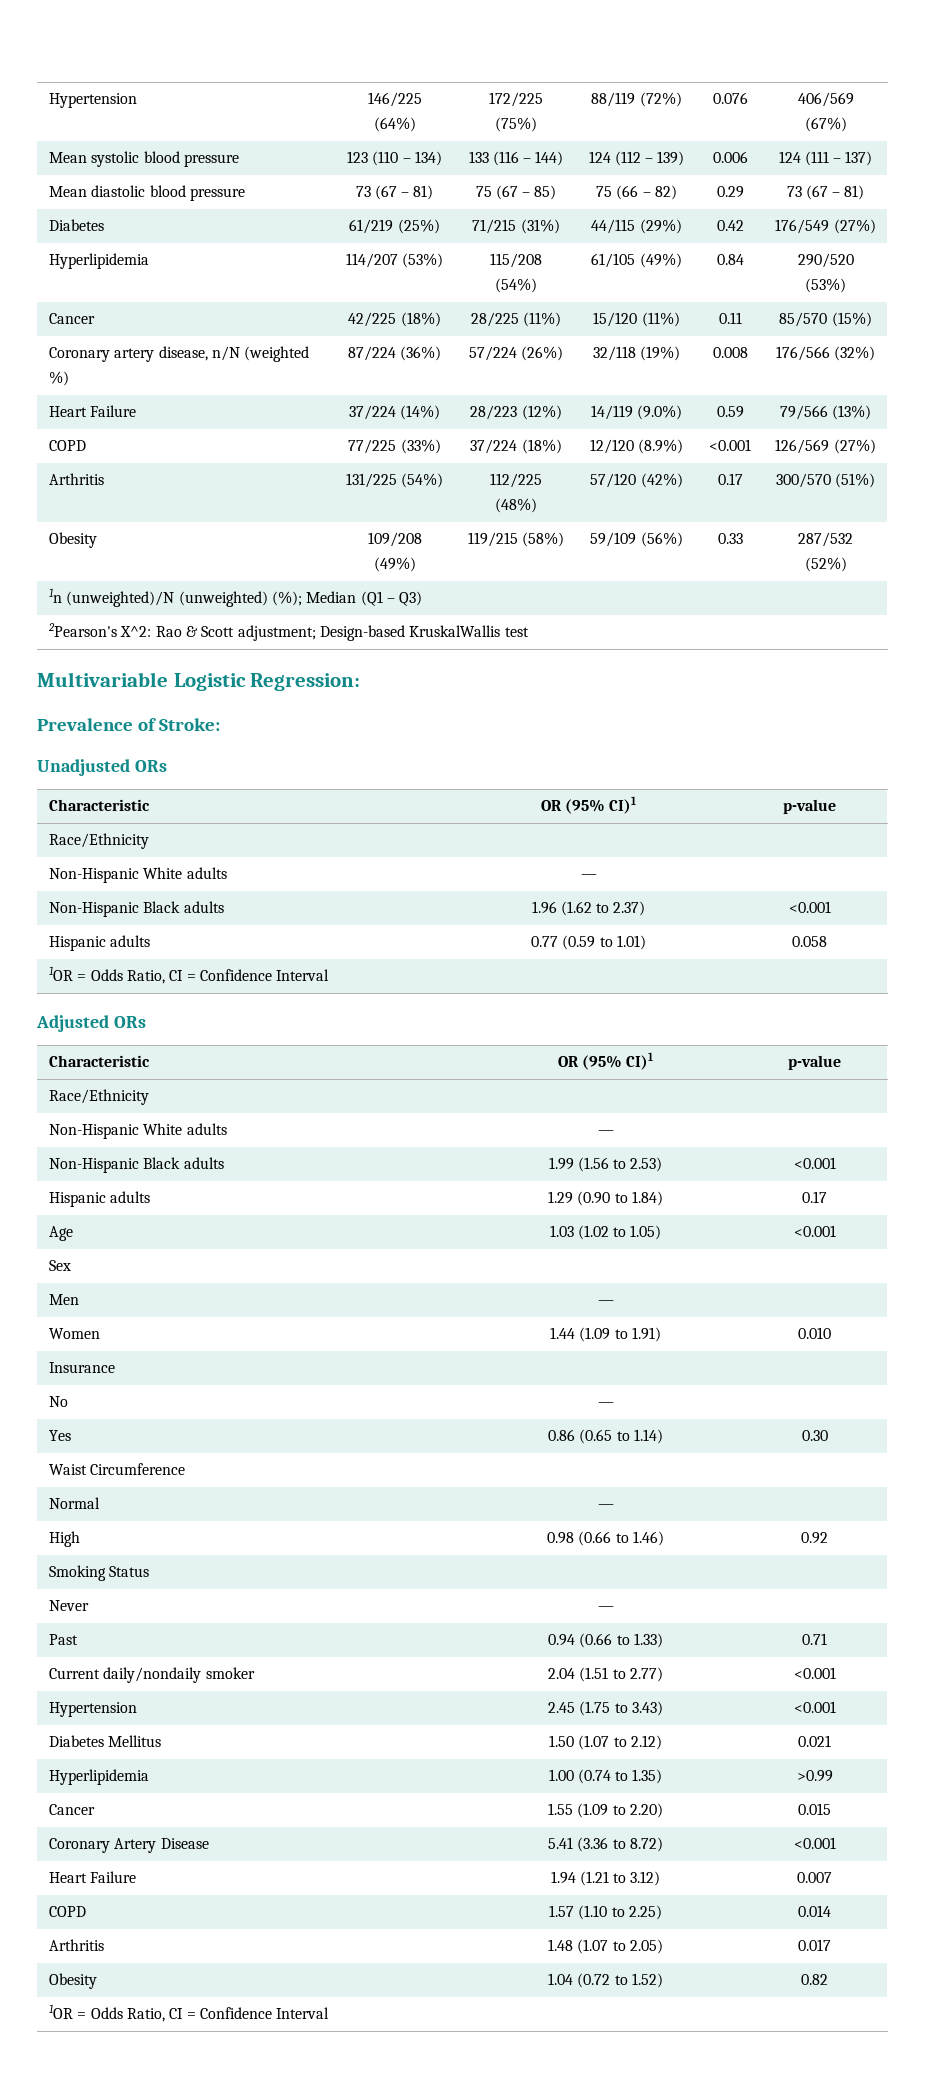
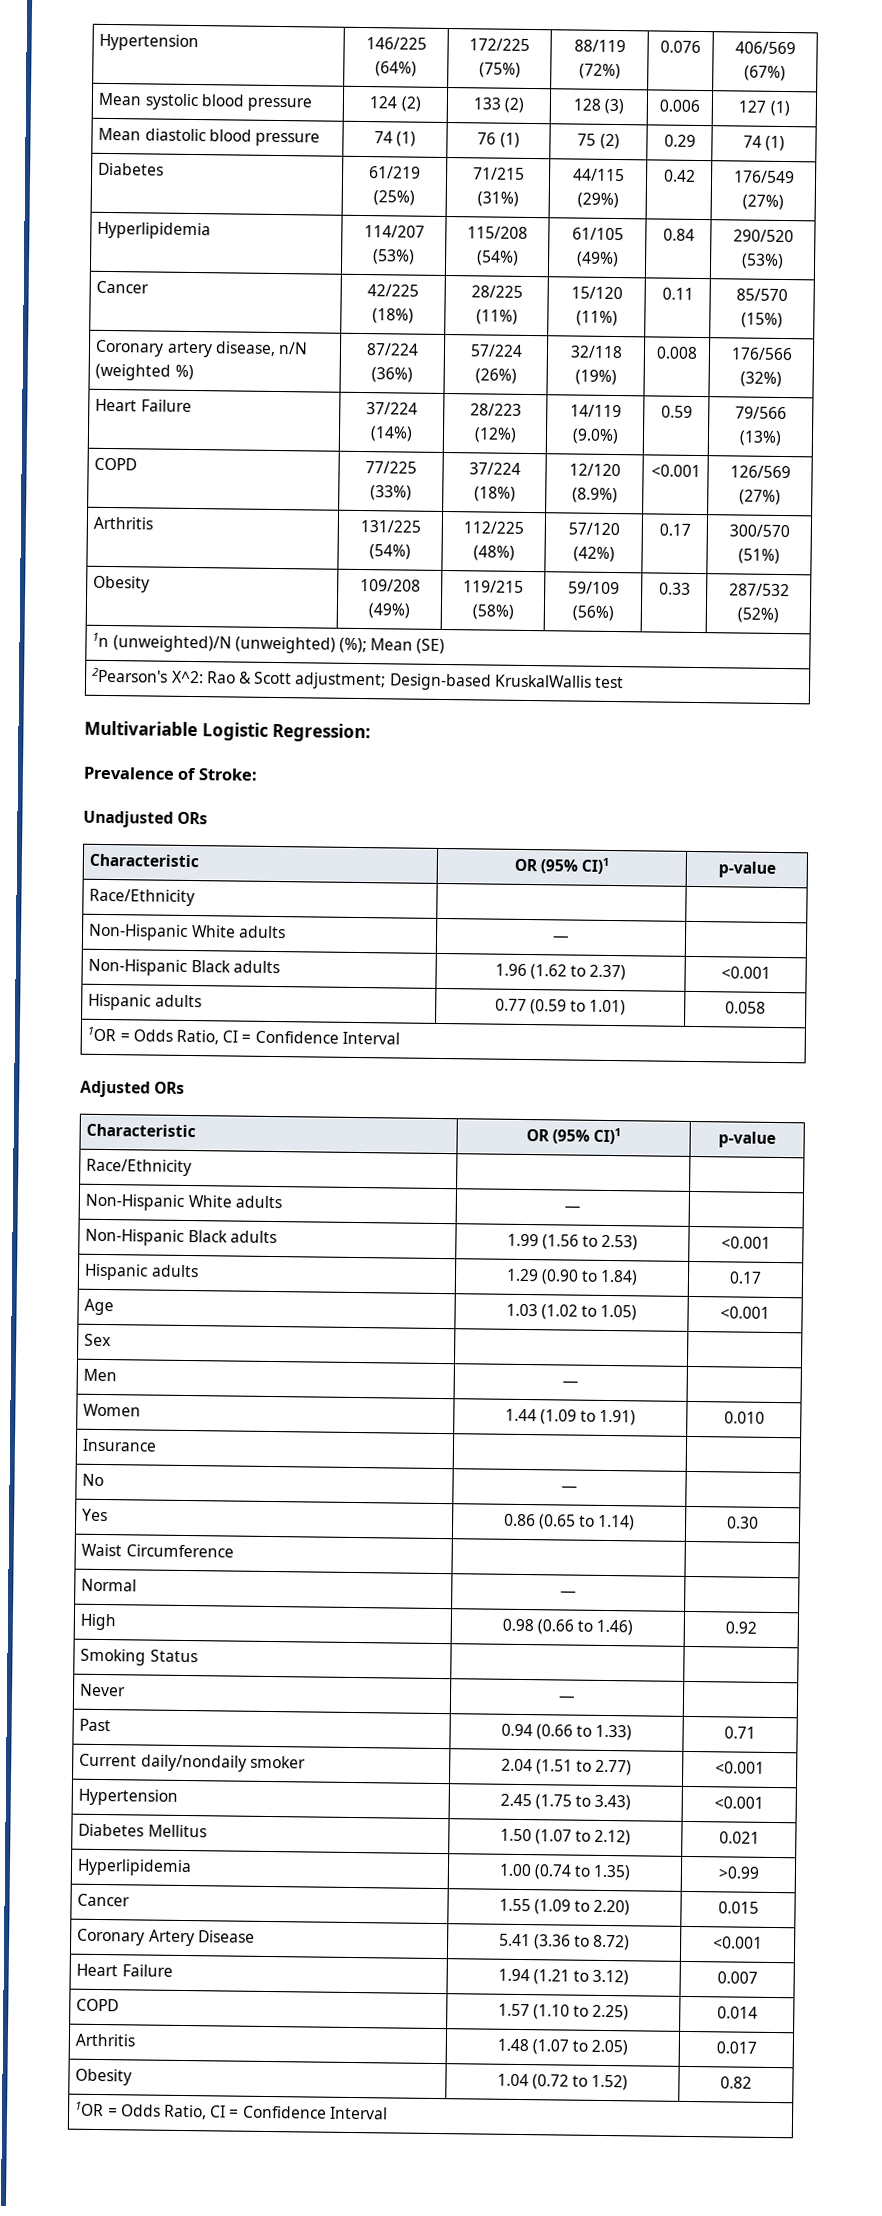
[347,151,442,166] [468,151,564,166] [588,151,685,166] [712,151,748,163] [778,151,873,166] [48,185,245,201] [355,185,434,200] [475,185,557,200] [596,185,677,200] [716,186,744,198] [786,185,865,200] 123 (110 – 134) | 133 (116 – 144) | 124 (112 – 139) | 0.006 | 124 (111 – 137) // Mean diastolic blood pressure | 73 (67 – 81) | 75 (67 – 85) | 75 (66 – 82) | 0.29 | 73 (67 – 81) -> [369,96,422,112] [472,97,525,113] [572,98,625,115] [659,99,700,113] [738,100,790,117] [98,127,320,147] [373,131,417,147] [477,132,520,148] [577,133,620,150] [663,134,696,147] [742,135,786,152] 124 (2) | 133 (2) | 128 (3) | 0.006 | 127 (1) // Mean diastolic blood pressure | 74 (1) | 76 (1) | 75 (2) | 0.29 | 74 (1)
[306,591,423,606] Median (Q1 – Q3) -> [370,638,446,655] Mean (SE)

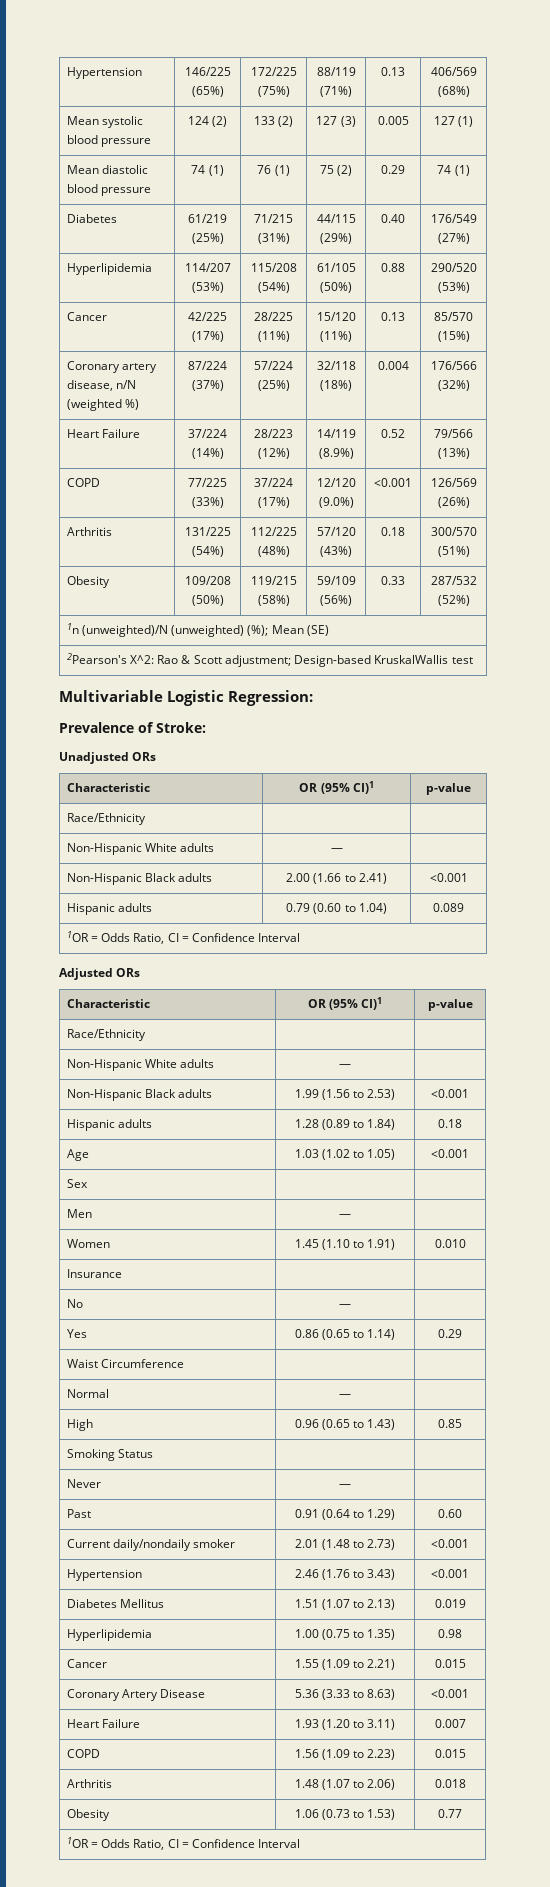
[375,61,417,77] (64%) -> [191,86,224,97] (65%)
[578,63,621,80] [660,40,701,54] (72%) | 0.076 -> [320,86,352,97] [381,67,405,76] (71%) | 0.13
[744,65,786,82] (67%) -> [437,86,470,97] (68%)
[572,98,601,111] 128 -> [316,116,338,125] 127
[659,99,700,113] 0.006 -> [377,116,409,125] 0.005
[663,169,696,182] 0.42 -> [381,214,405,223] 0.40
[575,251,619,268] [662,228,695,241] (49%) | 0.84 -> [320,282,352,293] [381,263,405,272] (50%) | 0.88
[372,308,414,324] (18%) -> [191,331,224,342] (17%)
[661,287,694,300] 0.11 -> [381,312,405,321] 0.13
[371,367,413,383] (36%) -> [191,380,224,391] (37%)
[474,368,517,384] (26%) -> [257,380,290,391] (25%)
[574,369,617,386] [656,346,698,359] (19%) | 0.008 -> [320,380,352,391] [377,361,409,370] (18%) | 0.004
[571,428,619,445] [660,405,693,418] (9.0%) | 0.59 -> [318,448,354,459] [381,429,405,438] (8.9%) | 0.52
[473,486,516,502] (18%) -> [257,497,290,508] (17%)
[571,487,618,504] (8.9%) -> [318,497,354,508] (9.0%)
[739,489,781,505] (27%) -> [437,497,470,508] (26%)
[572,546,615,563] [658,523,691,536] (42%) | 0.17 -> [320,546,352,557] [381,527,405,536] (43%) | 0.18
[368,603,410,619] (49%) -> [191,595,224,606] (50%)
[494,963,627,981] [720,966,771,979] [88,993,202,1011] [494,998,627,1016] [725,1001,766,1014] 1.96 (1.62 to 2.37) | <0.001 // Hispanic adults | 0.77 (0.59 to 1.01) | 0.058 -> [286,873,387,884] [429,873,468,882] [66,903,153,915] [286,903,387,914] [433,903,464,912] 2.00 (1.66 to 2.41) | <0.001 // Hispanic adults | 0.79 (0.60 to 1.04) | 0.089
[505,1268,579,1285] 1.29 (0.90 -> [294,1119,350,1130] 1.28 (0.89
[729,1271,762,1284] 0.17 -> [438,1119,462,1128] 0.18
[504,1408,577,1425] 1.44 (1.09 -> [294,1239,350,1250] 1.45 (1.10
[727,1516,759,1529] 0.30 -> [438,1329,462,1338] 0.29
[501,1618,634,1636] [725,1621,757,1634] 0.98 (0.66 to 1.46) | 0.92 -> [294,1419,396,1430] [438,1419,462,1428] 0.96 (0.65 to 1.43) | 0.85
[500,1723,633,1741] [724,1726,756,1739] 0.94 (0.66 to 1.33) | 0.71 -> [294,1509,396,1520] [438,1509,462,1518] 0.91 (0.64 to 1.29) | 0.60
[500,1758,633,1776] 2.04 (1.51 to 2.77) -> [294,1539,396,1550] 2.01 (1.48 to 2.73)
[499,1793,572,1810] 2.45 (1.75 -> [294,1569,350,1580] 2.46 (1.76
[499,1828,632,1846] [718,1831,760,1844] 1.50 (1.07 to 2.12) | 0.021 -> [294,1599,396,1610] [434,1599,466,1608] 1.51 (1.07 to 2.13) | 0.019
[533,1864,572,1880] (0.74 -> [321,1629,350,1640] (0.75
[717,1866,760,1879] >0.99 -> [438,1629,462,1638] 0.98
[593,1899,631,1916] 2.20) -> [367,1659,396,1670] 2.21)
[498,1933,631,1951] 5.41 (3.36 to 8.72) -> [294,1689,396,1700] 5.36 (3.33 to 8.63)
[497,1968,630,1986] [716,1971,758,1984] [76,1998,120,2012] [497,2003,630,2021] [716,2006,758,2019] 1.94 (1.21 to 3.12) | 0.007 // COPD | 1.57 (1.10 to 2.25) | 0.014 -> [294,1719,396,1730] [434,1719,466,1728] [66,1749,100,1758] [294,1749,396,1760] [434,1749,466,1758] 1.93 (1.20 to 3.11) | 0.007 // COPD | 1.56 (1.09 to 2.23) | 0.015
[591,2039,629,2056] [715,2041,757,2054] [75,2068,133,2086] [496,2073,629,2091] [720,2076,752,2089] 2.05) | 0.017 // Obesity | 1.04 (0.72 to 1.52) | 0.82 -> [367,1779,396,1790] [434,1779,466,1788] [66,1809,110,1821] [294,1809,396,1820] [438,1809,462,1818] 2.06) | 0.018 // Obesity | 1.06 (0.73 to 1.53) | 0.77

